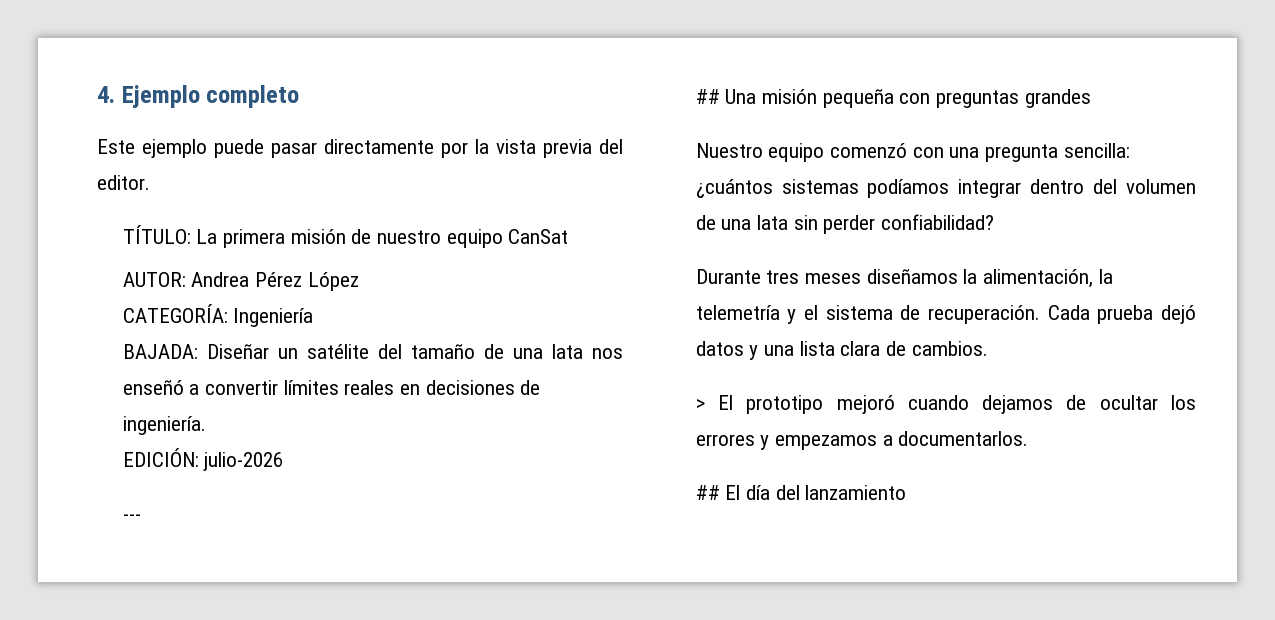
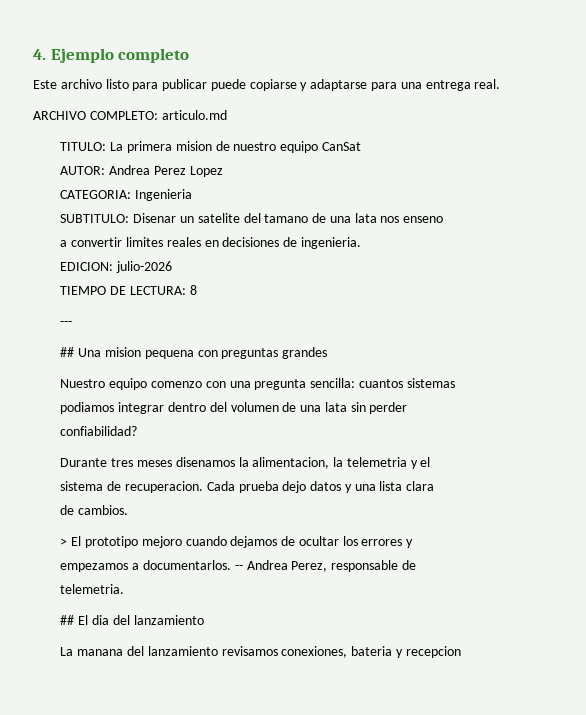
[142,139,623,158] [97,175,150,190] [122,225,191,244] ejemplo puede pasar directamente por la vista previa del editor. // TÍTULO: -> [60,79,501,91] [33,110,227,120] [60,142,107,151] archivo listo para publicar puede copiarse y adaptarse para una entrega real. // ARCHIVO COMPLETO: articulo.md // TITULO:
[290,229,346,244] misión -> [175,141,212,151] mision
[255,272,359,291] [122,304,314,327] [122,344,475,359] Pérez López // CATEGORÍA: Ingeniería // BAJADA: Diseñar un satélite del tamaño -> [153,166,223,177] [60,189,193,201] [60,213,309,223] Perez Lopez // CATEGORIA: Ingenieria // SUBTITULO: Disenar un satelite del tamano
[122,380,184,395] enseñó -> [403,216,444,223] enseno //
[283,380,339,395] límites -> [125,237,163,247] limites
[122,416,206,435] [122,448,199,467] ingeniería. // EDICIÓN: -> [300,237,361,249] [60,262,114,271] ingenieria. // EDICION:
(284, 461) none -> [60,285,197,295] // TIEMPO DE LECTURA: 8
[762,89,894,108] misión pequeña -> [104,347,194,359] mision pequena
[830,143,908,158] comenzó -> [150,381,202,388] comenzo
[695,179,773,198] ¿cuántos -> [358,379,403,388] cuantos
[867,179,950,198] podíamos -> [60,402,115,414] // podiamos
(876, 224) none -> (408, 408) //
[866,269,1113,288] [695,305,780,320] diseñamos la alimentación, la telemetría -> [175,457,407,469] disenamos la alimentacion, la telemetria
(819, 312) none -> (431, 462) //
[928,305,1041,324] recuperación. -> [124,481,203,493] recuperacion.
[1161,305,1196,324] dejó -> [282,481,307,493] dejo
(881, 348) none -> (435, 486) //
[836,395,895,414] mejoró -> [141,536,182,548] mejoro
(770, 442) none -> (414, 543) //
(1029, 438) none -> [234,560,416,572] [60,584,125,594] -- Andrea Perez, responsable de // telemetria.
[746,485,907,500] día del lanzamiento -> [91,615,204,625] [60,646,461,658] dia del lanzamiento // La manana del lanzamiento revisamos conexiones, bateria y recepcion

